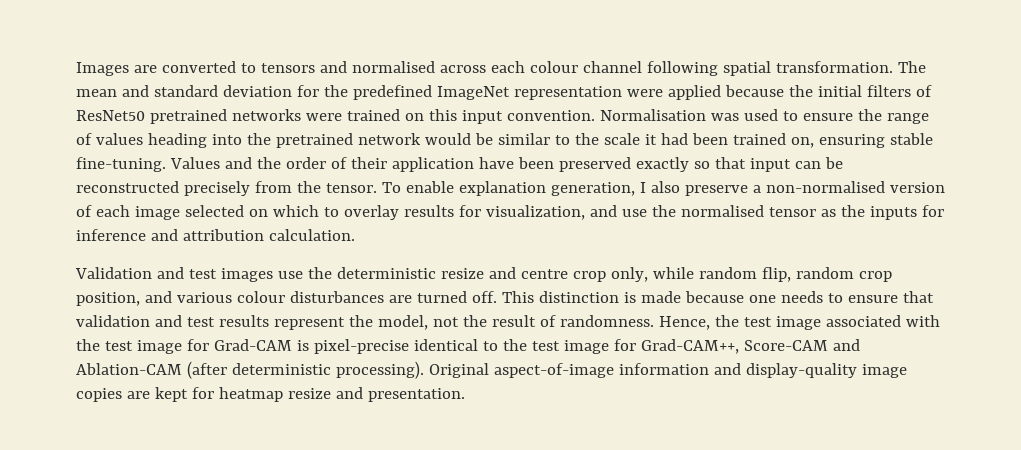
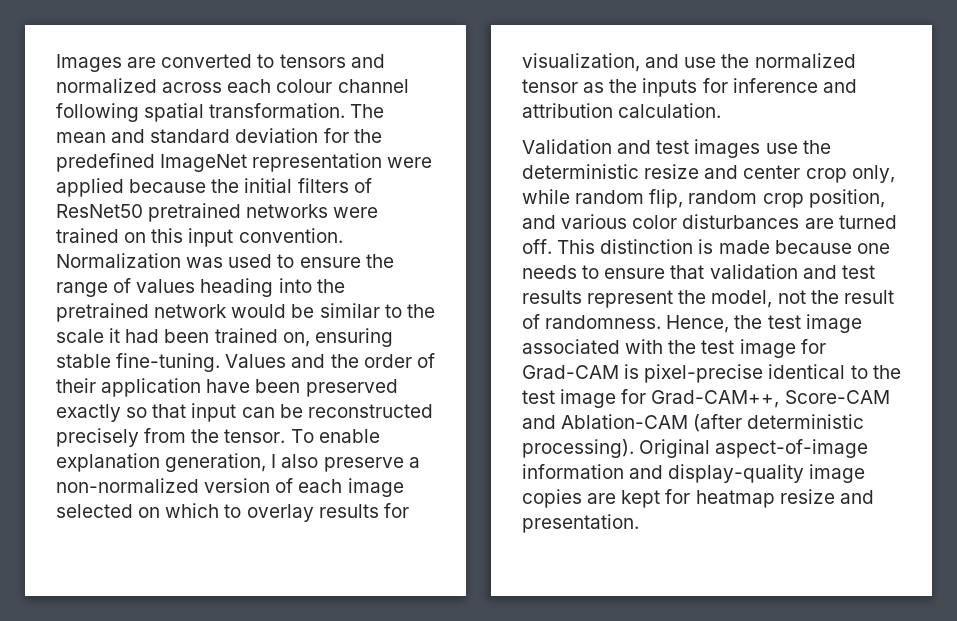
[351,61,435,73] normalised -> [56,78,157,93] normalized
[599,109,706,121] Normalisation -> [56,253,181,268] Normalization
[765,181,885,193] non-normalised -> [56,478,199,493] non-normalized
[680,205,764,217] normalised -> [754,53,856,68] normalized
[520,269,568,279] centre -> [743,165,801,179] center
[236,291,285,303] colour -> [632,215,678,229] color

